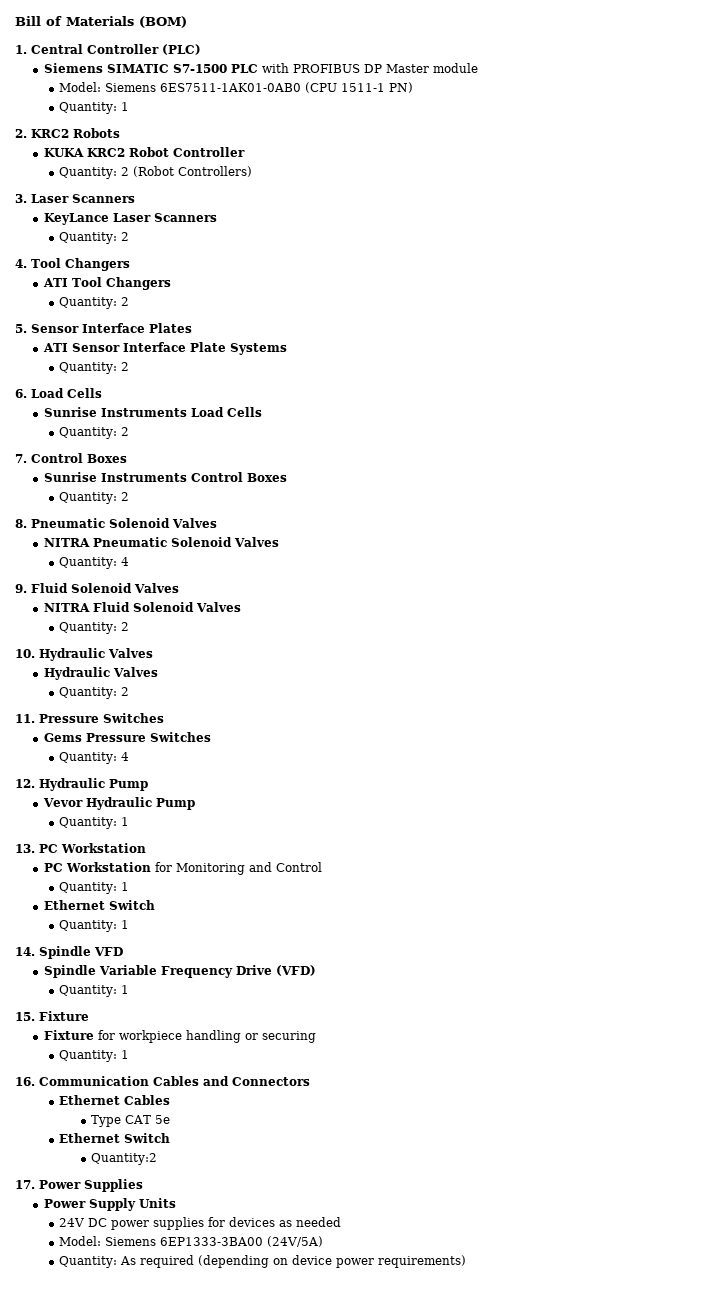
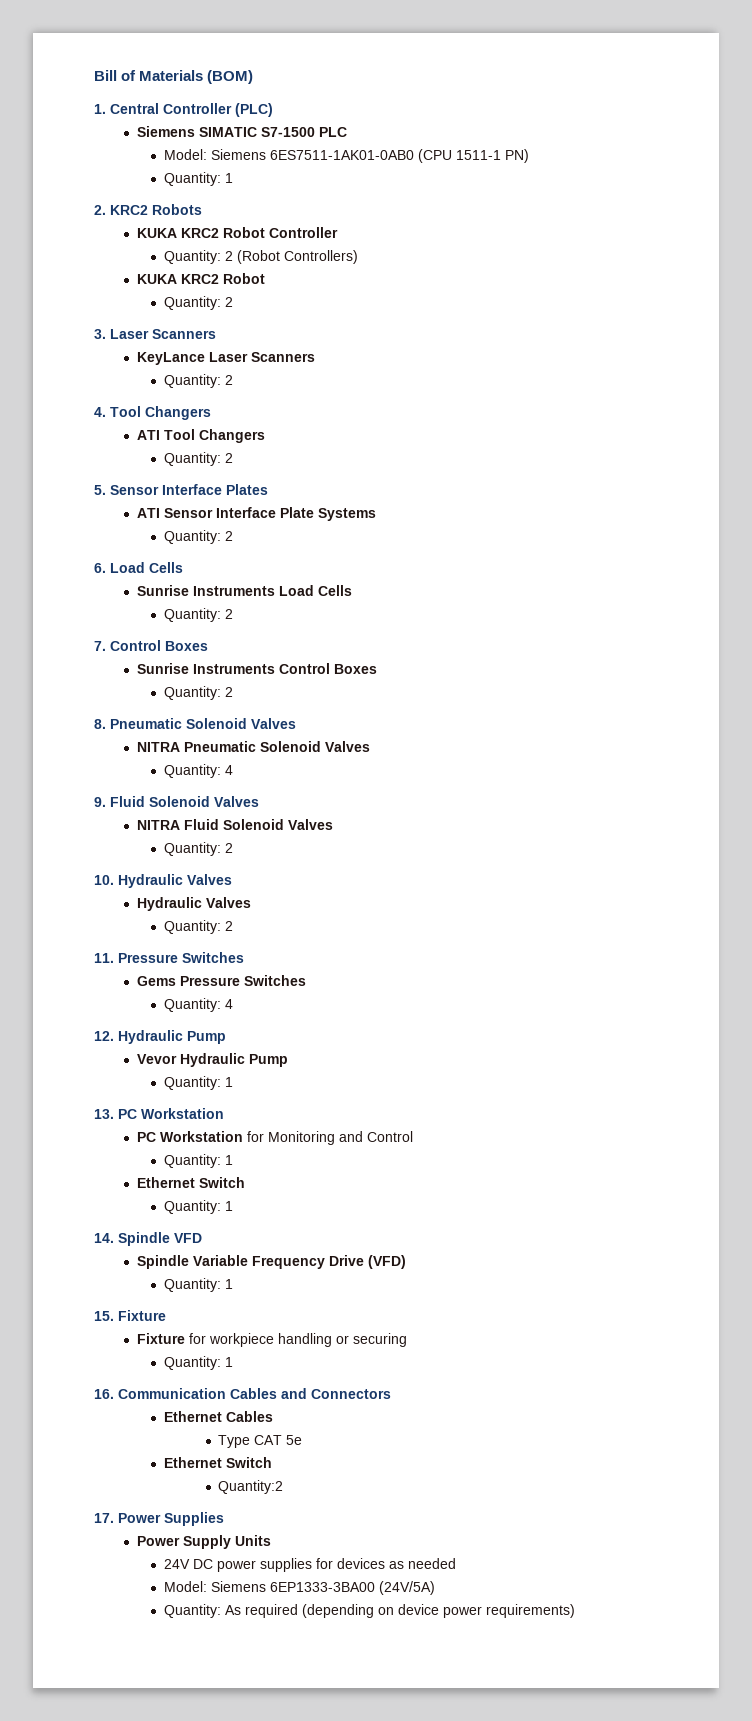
[261,63,478,73] with PROFIBUS DP Master module -> (347, 132) none
(253, 171) none -> [136,273,265,284] [163,296,233,310] // KUKA KRC2 Robot // Quantity: 2

